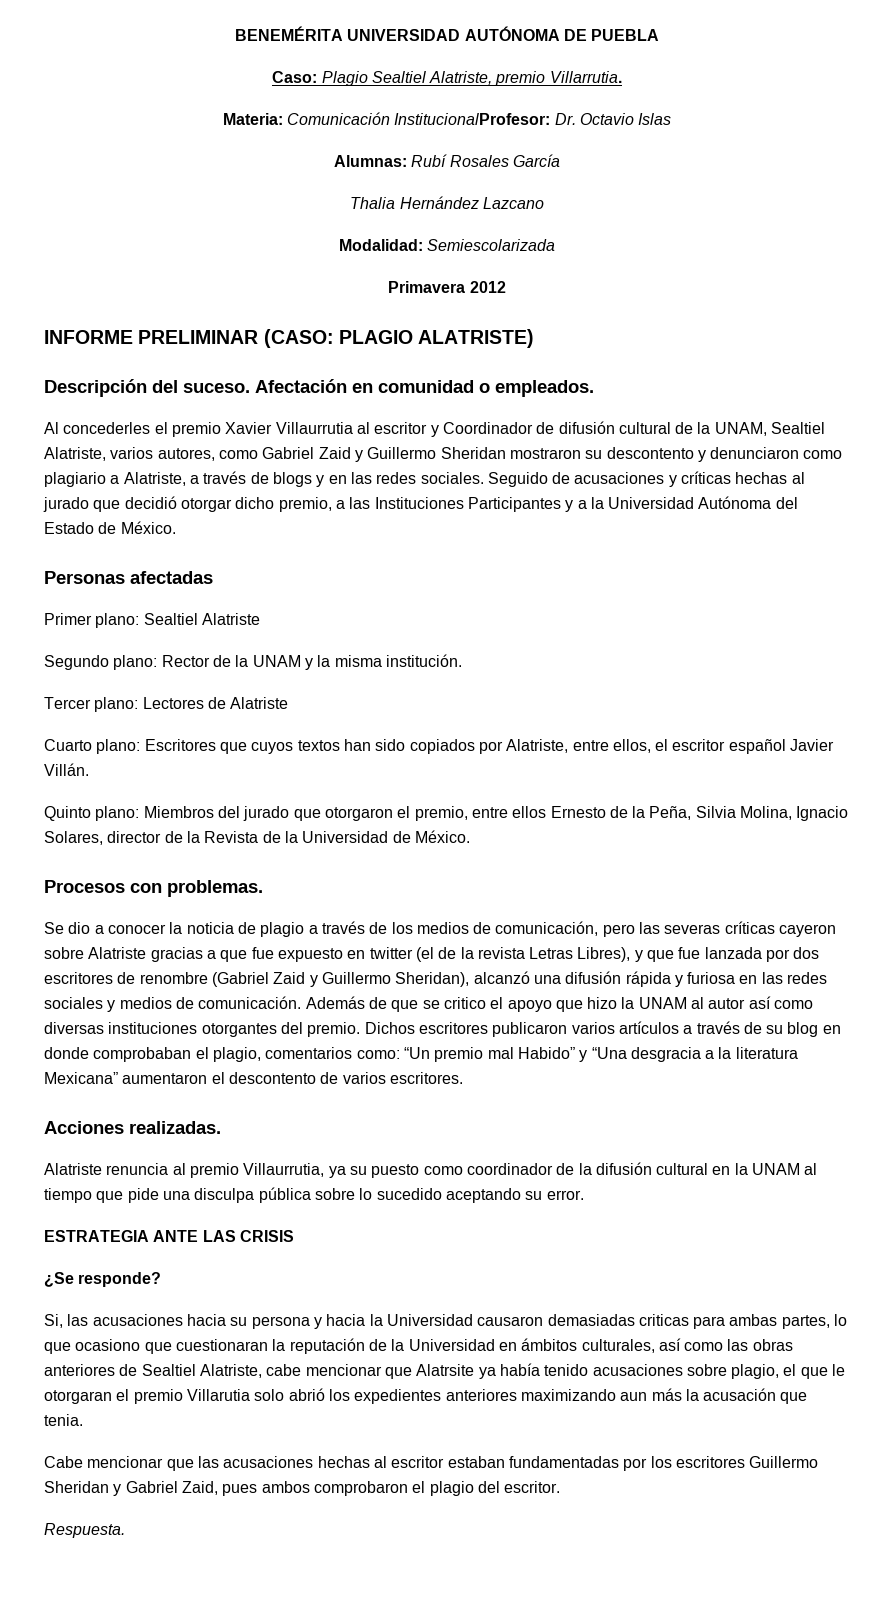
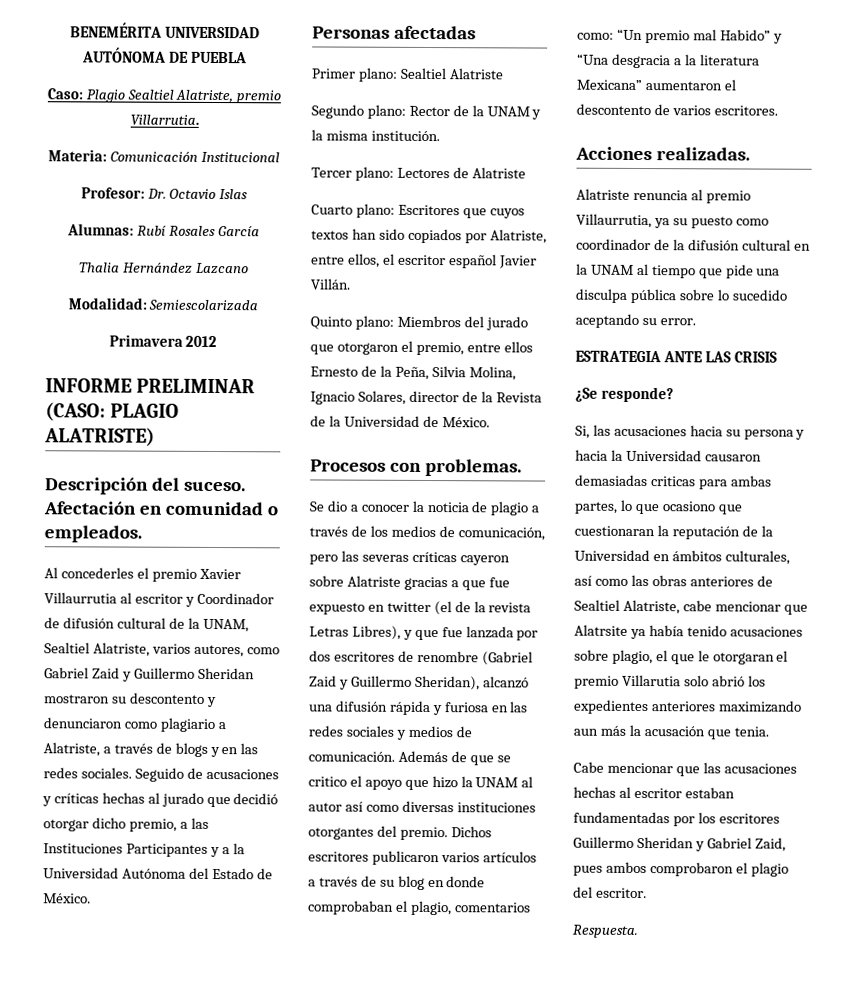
[394,113,551,125] InstitucionalProfesor: -> [200,151,280,163] [80,187,145,199] Institucional // Profesor:

